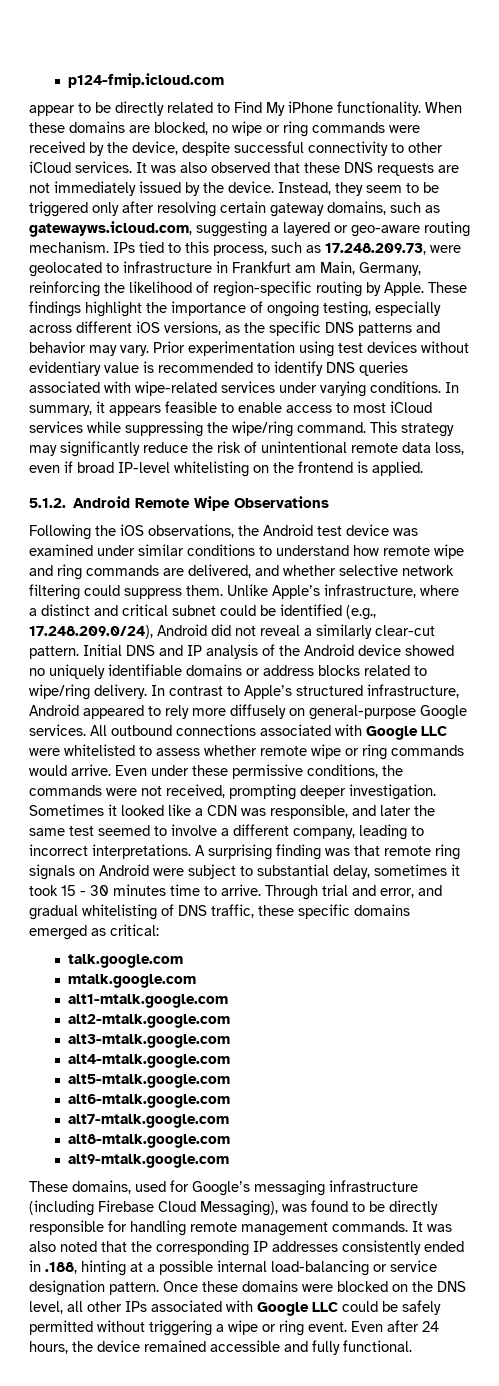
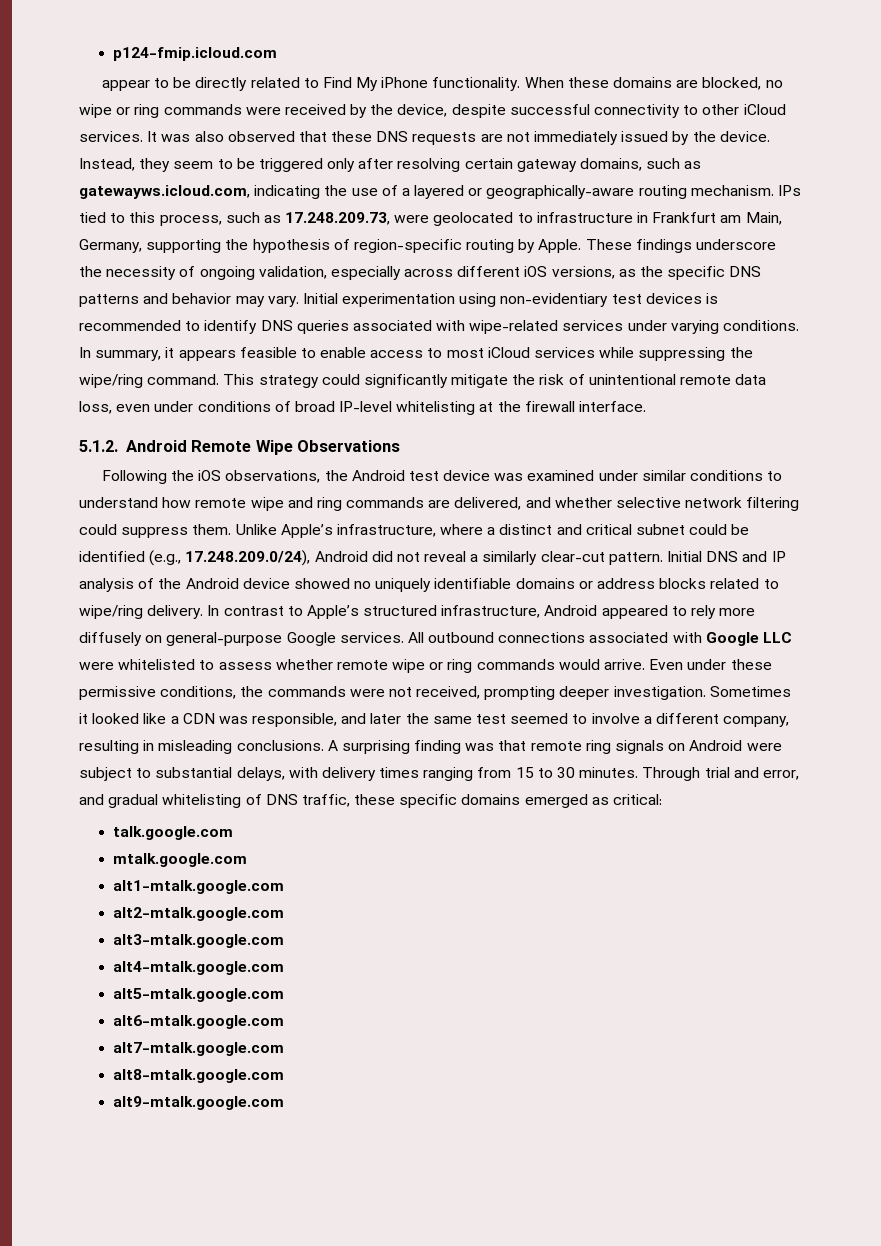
[196,221,267,237] suggesting -> [254,185,398,199] indicating the use of
[351,225,420,237] geo-aware -> [486,185,635,199] geographically-aware
[29,281,192,297] reinforcing the likelihood -> [146,239,330,253] supporting the hypothesis
[85,301,246,317] highlight the importance -> [696,239,777,250] [79,266,177,280] underscore the necessity
[323,301,371,317] testing, -> [258,266,327,279] validation,
[153,341,185,353] Prior -> [302,293,338,304] Initial
(334, 349) none -> [500,293,609,307] non-evidentiary
[421,341,469,353] [29,361,139,376] without evidentiary value -> (702, 298) none
[29,441,188,457] may significantly reduce -> [321,374,509,388] could significantly mitigate
[64,461,423,477] if broad IP-level whitelisting on the frontend is applied. -> [154,401,647,415] under conditions of broad IP-level whitelisting at the firewall interface.
[359,824,424,840] [29,844,191,859] leading to incorrect interpretations. -> [79,740,324,754] resulting in misleading conclusions.
[333,864,460,879] [29,884,261,896] delay, sometimes it took 15 - 30 minutes time to arrive. -> [236,767,639,781] delays, with delivery times ranging from 15 to 30 minutes.
[29,1180,418,1196] [29,1200,438,1216] [29,1220,452,1236] [29,1240,464,1256] [29,1260,437,1276] [29,1280,466,1296] [29,1300,441,1316] [29,1320,439,1336] [29,1340,412,1355] // These domains, used for Google’s messaging infrastructure (including Firebase Cloud Messaging), was found to be directly responsible for handling remote management commands. It was also noted that the corresponding IP addresses consistently ended in .188, hinting at a possible internal load-balancing or service designation pattern. Once these domains were blocked on the DNS level, all other IPs associated with Google LLC could be safely permitted without triggering a wipe or ring event. Even after 24 hours, the device remained accessible and fully functional. -> (285, 1103) none

